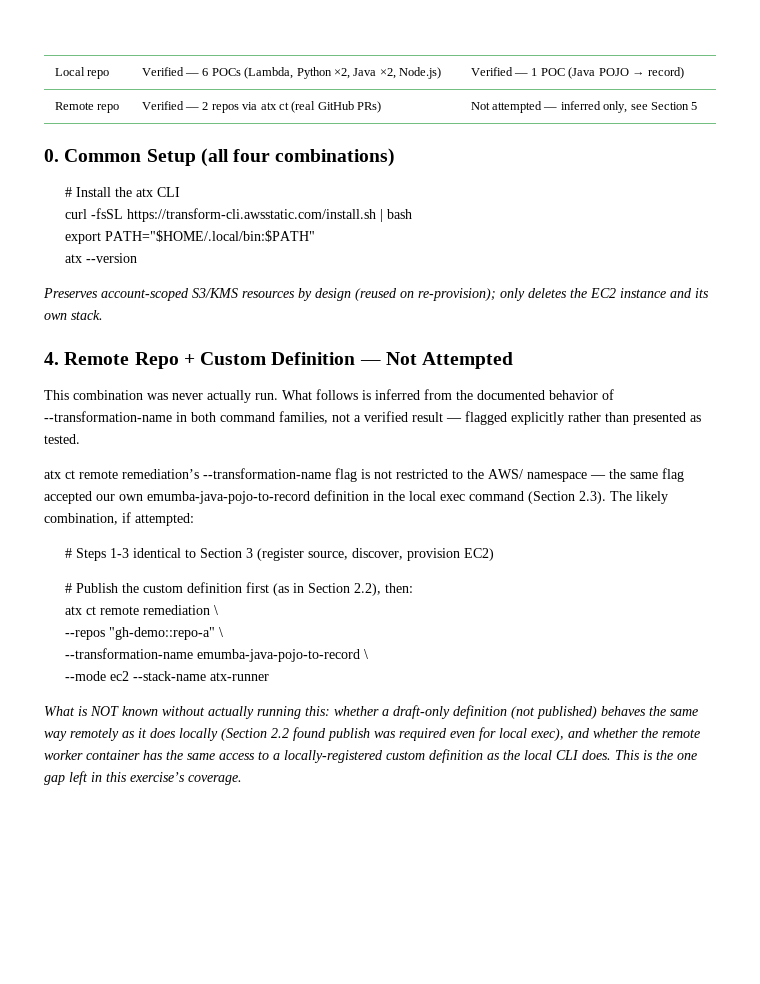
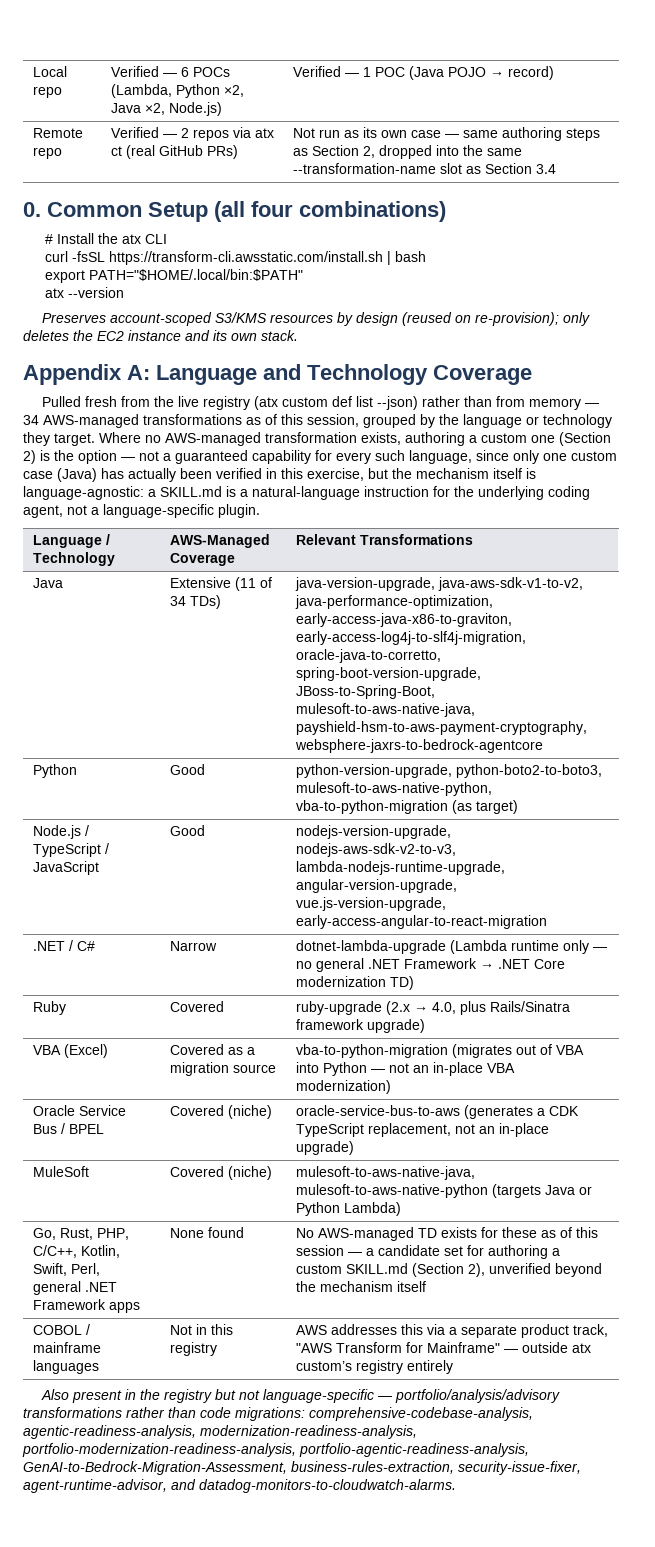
[492,101,698,113] attempted — inferred only, see Section 5 -> [318,127,600,141] [292,145,522,159] [292,163,556,174] run as its own case — same authoring steps as Section 2, dropped into the same --transformation-name slot as Section 3.4
[44,352,514,369] [44,389,614,403] [44,411,701,425] [44,434,80,444] [44,468,684,482] [44,490,668,504] [44,512,194,526] [64,548,494,561] [64,582,413,596] [64,605,218,615] [64,627,223,640] [64,648,368,662] [64,671,269,681] [44,705,698,719] [44,727,700,741] [44,749,697,763] [44,771,242,785] 4. Remote Repo + Custom Definition — Not Attempted // This combination was never actually run. What follows is inferred from the documented behavior of --transformation-name in both command families, not a verified result — flagged explicitly rather than presented as tested. // atx ct remote remediation’s --transformation-name flag is not restricted to the AWS/ namespace — the same flag accepted our own emumba-java-pojo-to-record definition in the local exec command (Section 2.3). The likely combination, if attempted: // # Steps 1-3 identical to Section 3 (register source, discover, provision EC2) // # Publish the custom definition first (as in Section 2.2), then: // atx ct remote remediation \ // --repos "gh-demo::repo-a" \ // --transformation-name emumba-java-pojo-to-record \ // --mode ec2 --stack-name atx-runner // What is NOT known without actually running this: whether a draft-only definition (not published) behaves the same way remotely as it does locally (Section 2.2 found publish was required even for local exec), and whether the remote worker container has the same access to a locally-registered custom definition as the local CLI does. This is the one gap left in this exercise’s coverage. -> [23,364,532,385] [42,396,600,410] [23,414,612,428] [23,432,611,446] [23,450,617,464] [23,468,536,482] [23,486,590,500] [23,504,260,518] [32,534,110,548] [32,552,115,566] [169,534,270,548] [169,553,235,566] [295,534,473,545] [32,578,63,588] [169,577,272,591] [169,595,221,609] [294,577,583,591] [294,595,493,609] [295,613,512,627] [295,631,526,645] [295,649,441,663] [295,667,481,681] [295,685,435,699] [295,703,475,717] [295,721,587,735] [294,739,543,753] [32,764,77,778] [169,764,205,775] [295,764,602,778] [295,782,492,796] [295,800,518,814] [32,825,89,839] [32,843,109,857] [32,861,99,875] [169,825,205,836] [295,825,451,839] [295,843,456,857] [295,861,505,875] [295,879,457,893] [295,897,446,911] [295,915,547,929] [32,940,95,951] [169,941,217,951] [295,940,607,954] [295,958,565,972] [295,976,414,990] [32,1001,66,1015] [169,1001,224,1012] [295,1001,570,1015] [295,1019,425,1033] [32,1044,108,1058] [169,1044,255,1055] [169,1062,276,1076] [295,1044,584,1058] [295,1062,515,1076] [295,1080,391,1094] [32,1105,126,1116] [32,1123,104,1134] [169,1105,272,1119] [295,1105,579,1119] [295,1123,549,1137] [295,1141,354,1155] [32,1166,89,1177] [169,1166,272,1180] [295,1166,475,1180] [295,1184,592,1198] [295,1202,401,1216] [32,1228,129,1240] [32,1245,120,1258] [32,1263,100,1276] [32,1281,117,1295] [32,1299,140,1313] [169,1227,244,1238] [295,1227,598,1241] [295,1245,560,1259] [295,1263,602,1277] [295,1281,426,1292] [32,1324,90,1335] [32,1342,101,1353] [32,1360,99,1374] [169,1324,233,1335] [169,1342,217,1356] [295,1324,608,1338] [295,1342,591,1353] [295,1360,453,1374] [41,1389,561,1403] [23,1407,533,1421] [23,1425,417,1439] [22,1443,529,1457] [23,1461,581,1475] [23,1479,456,1493] Appendix A: Language and Technology Coverage // Pulled fresh from the live registry (atx custom def list --json) rather than from memory — 34 AWS-managed transformations as of this session, grouped by the language or technology they target. Where no AWS-managed transformation exists, authoring a custom one (Section 2) is the option — not a guaranteed capability for every such language, since only one custom case (Java) has actually been verified in this exercise, but the mechanism itself is language-agnostic: a SKILL.md is a natural-language instruction for the underlying coding agent, not a language-specific plugin. // Language / Technology | AWS-Managed Coverage | Relevant Transformations // Java | Extensive (11 of 34 TDs) | java-version-upgrade, java-aws-sdk-v1-to-v2, java-performance-optimization, early-access-java-x86-to-graviton, early-access-log4j-to-slf4j-migration, oracle-java-to-corretto, spring-boot-version-upgrade, JBoss-to-Spring-Boot, mulesoft-to-aws-native-java, payshield-hsm-to-aws-payment-cryptography, websphere-jaxrs-to-bedrock-agentcore // Python | Good | python-version-upgrade, python-boto2-to-boto3, mulesoft-to-aws-native-python, vba-to-python-migration (as target) // Node.js / TypeScript / JavaScript | Good | nodejs-version-upgrade, nodejs-aws-sdk-v2-to-v3, lambda-nodejs-runtime-upgrade, angular-version-upgrade, vue.js-version-upgrade, early-access-angular-to-react-migration // .NET / C# | Narrow | dotnet-lambda-upgrade (Lambda runtime only — no general .NET Framework → .NET Core modernization TD) // Ruby | Covered | ruby-upgrade (2.x → 4.0, plus Rails/Sinatra framework upgrade) // VBA (Excel) | Covered as a migration source | vba-to-python-migration (migrates out of VBA into Python — not an in-place VBA modernization) // Oracle Service Bus / BPEL | Covered (niche) | oracle-service-bus-to-aws (generates a CDK TypeScript replacement, not an in-place upgrade) // MuleSoft | Covered (niche) | mulesoft-to-aws-native-java, mulesoft-to-aws-native-python (targets Java or Python Lambda) // Go, Rust, PHP, C/C++, Kotlin, Swift, Perl, general .NET Framework apps | None found | No AWS-managed TD exists for these as of this session — a candidate set for authoring a custom SKILL.md (Section 2), unverified beyond the mechanism itself // COBOL / mainframe languages | Not in this registry | AWS addresses this via a separate product track, "AWS Transform for Mainframe" — outside atx custom’s registry entirely // Also present in the registry but not language-specific — portfolio/analysis/advisory transformations rather than code migrations: comprehensive-codebase-analysis, agentic-readiness-analysis, modernization-readiness-analysis, portfolio-modernization-readiness-analysis, portfolio-agentic-readiness-analysis, GenAI-to-Bedrock-Migration-Assessment, business-rules-extraction, security-issue-fixer, agent-runtime-advisor, and datadog-monitors-to-cloudwatch-alarms.

